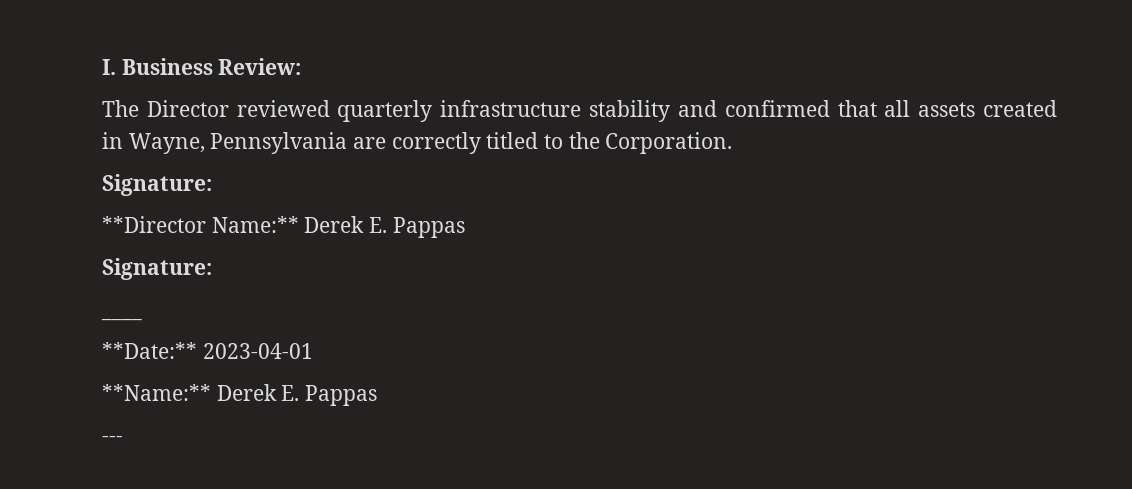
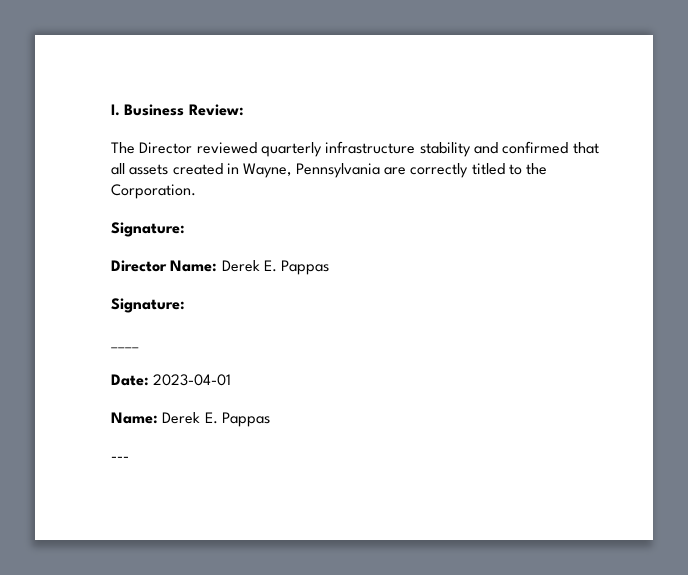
[102,216,299,233] **Director Name:** -> [111,260,218,272] Director Name:
[102,342,197,359] **Date:** -> [111,374,149,386] Date:
[102,384,211,401] **Name:** -> [111,412,158,424] Name:

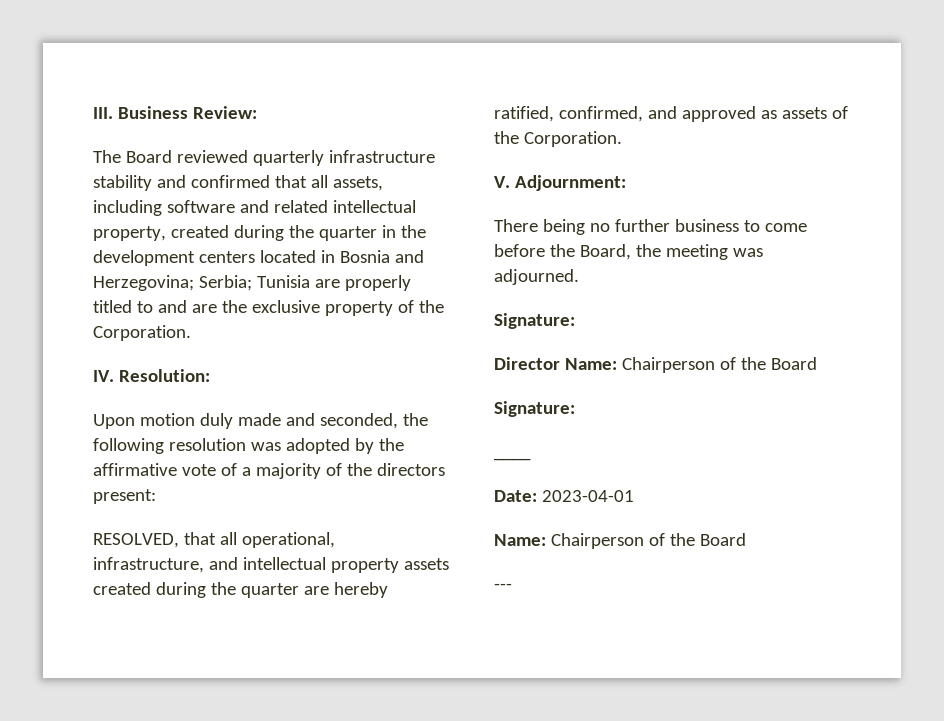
[111,104,120,116] I. -> [93,107,113,119] III.
[139,142,193,154] Director -> [125,150,172,163] Board
[129,163,548,178] [111,184,196,199] assets created in Wayne, Pennsylvania are correctly titled to the Corporation. -> [332,176,383,191] [93,200,416,216] [93,225,426,241] [93,250,424,266] [93,275,411,291] [93,300,444,316] [93,325,191,341] [93,369,210,382] [93,413,428,429] [93,438,404,454] [93,463,445,479] [93,489,156,504] [93,532,335,548] [93,557,449,573] [93,582,388,598] [494,106,848,122] [494,131,622,147] [494,175,626,191] [494,219,807,235] [494,244,763,260] [494,269,579,285] assets, including software and related intellectual property, created during the quarter in the development centers located in Bosnia and Herzegovina; Serbia; Tunisia are properly titled to and are the exclusive property of the Corporation. // IV. Resolution: // Upon motion duly made and seconded, the following resolution was adopted by the affirmative vote of a majority of the directors present: // RESOLVED, that all operational, infrastructure, and intellectual property assets created during the quarter are hereby ratified, confirmed, and approved as assets of the Corporation. // V. Adjournment: // There being no further business to come before the Board, the meeting was adjourned.
[221,260,330,275] Derek E. Pappas -> [621,357,817,373] Chairperson of the Board
[162,412,270,427] Derek E. Pappas -> [550,533,746,549] Chairperson of the Board

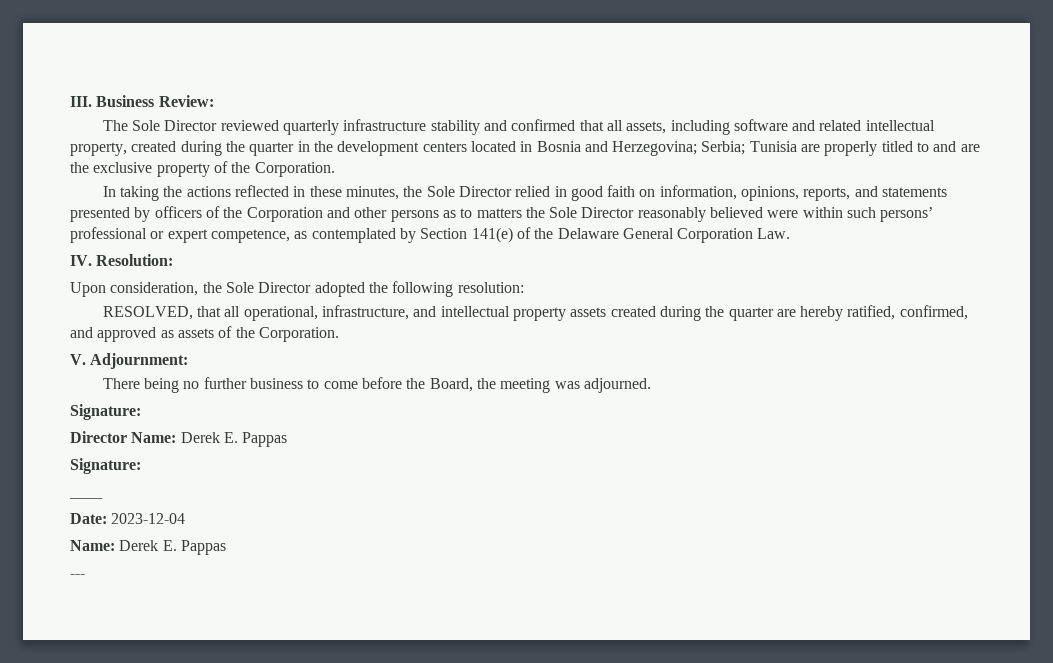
[125,150,172,163] Board -> [131,120,218,131] Sole Director
[93,369,210,382] [93,413,428,429] [93,438,404,454] [93,463,445,479] [93,489,156,504] IV. Resolution: // Upon motion duly made and seconded, the following resolution was adopted by the affirmative vote of a majority of the directors present: -> [102,185,948,201] [70,206,934,222] [70,227,791,243] [70,254,174,266] [70,281,524,297] In taking the actions reflected in these minutes, the Sole Director relied in good faith on information, opinions, reports, and statements presented by officers of the Corporation and other persons as to matters the Sole Director reasonably believed were within such persons’ professional or expert competence, as contemplated by Section 141(e) of the Delaware General Corporation Law. // IV. Resolution: // Upon consideration, the Sole Director adopted the following resolution:
[621,357,817,373] Chairperson of the Board -> [180,432,288,447] Derek E. Pappas
[541,490,634,502] [494,533,746,549] 2023-04-01 // Name: Chairperson of the Board -> [111,513,186,524] [70,540,226,555] 2023-12-04 // Name: Derek E. Pappas

